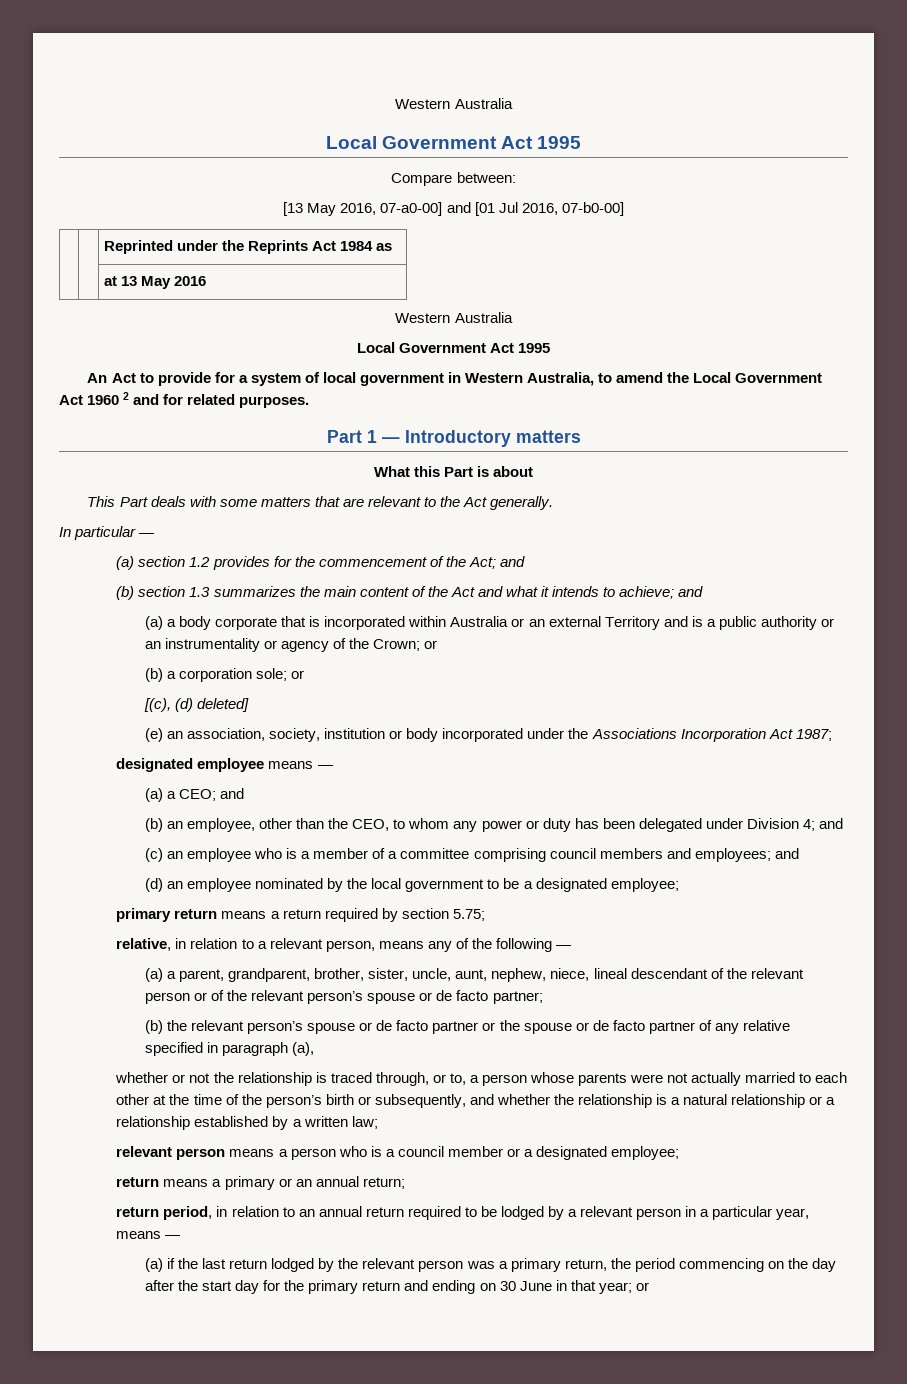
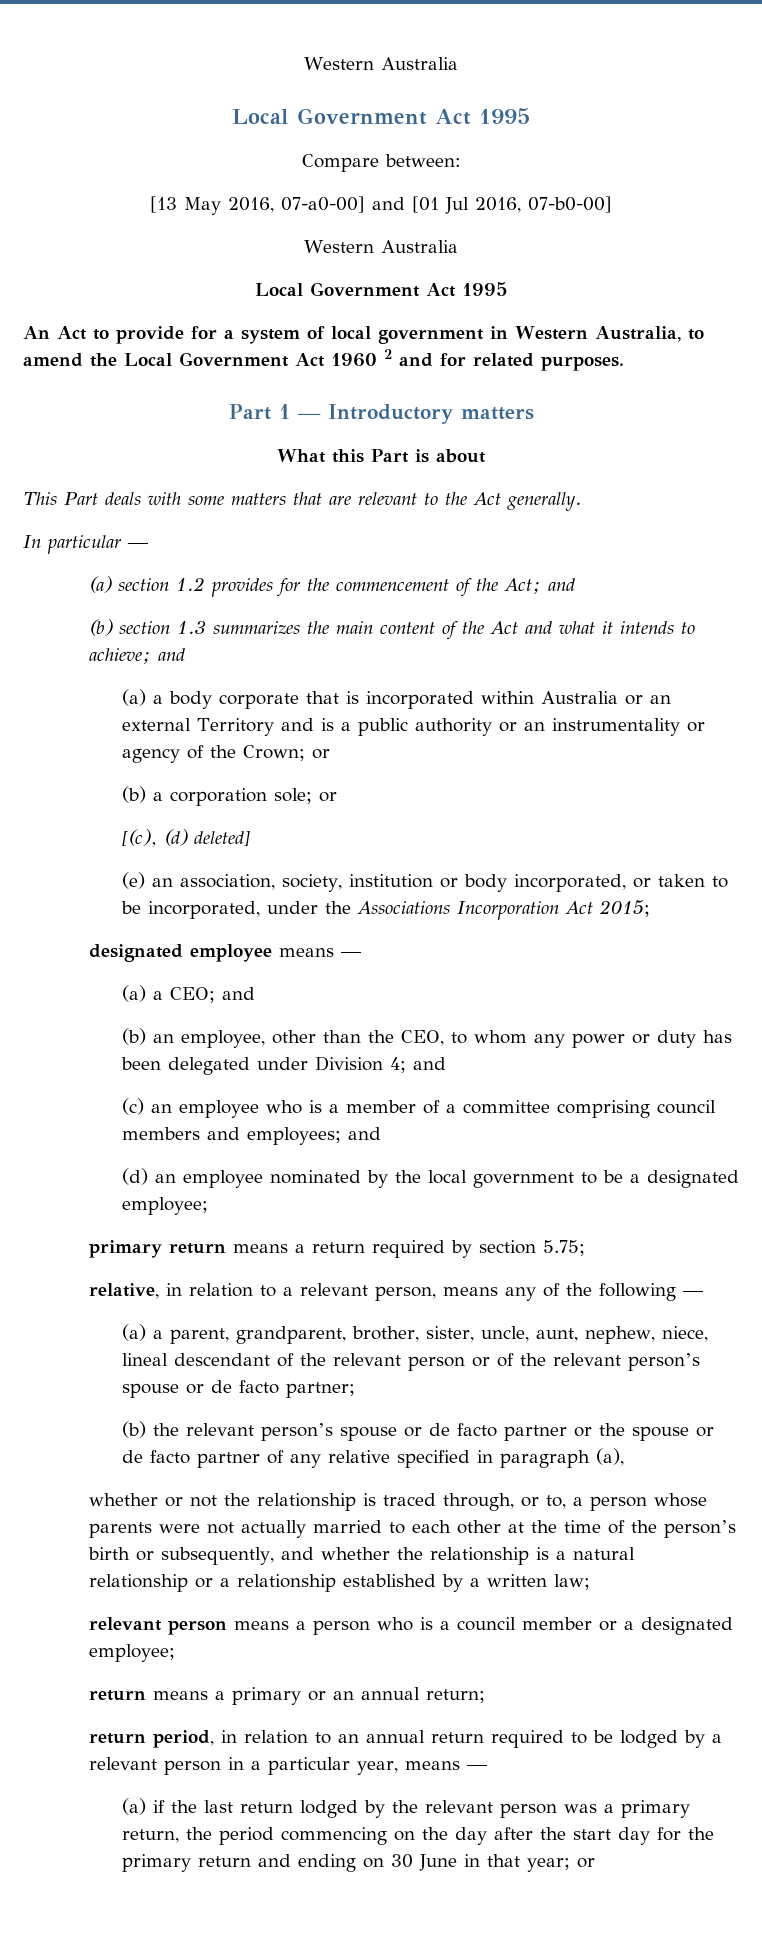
[104,240,393,254] [104,276,207,289] // | | Reprinted under the Reprints Act 1984 as // | | at 13 May 2016 -> (612, 204) none
[442,728,524,742] incorporated -> [513,874,728,892] [120,901,260,919] incorporated, or taken to be incorporated,
[795,729,832,741] 1987; -> [598,900,650,917] 2015;

